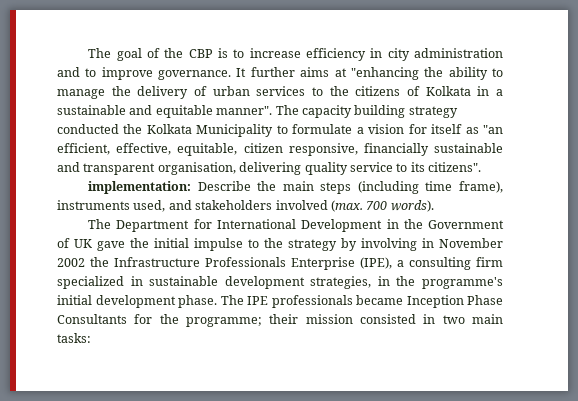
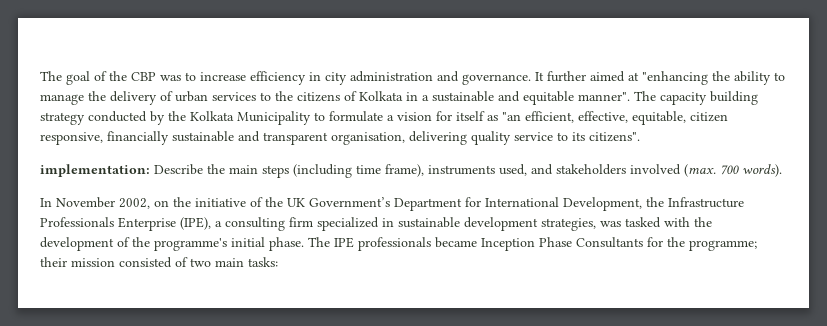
[217,48,228,58] is -> [160,75,181,81] was
[85,67,153,80] to improve -> (459, 76) none
[300,67,330,77] aims -> [590,71,625,82] aimed
(119, 129) none -> [150,111,165,125] by
[88,219,505,232] [57,238,503,251] [57,258,85,267] The Department for International Development in the Government of UK gave the initial impulse to the strategy by involving in November 2002 -> [40,197,642,211] In November 2002, on the initiative of the UK Government’s Department for International Development,
[377,276,390,286] in -> [600,217,712,228] [40,237,130,251] was tasked with the development of
[95,295,176,308] development -> (265, 242) none
[423,314,436,324] in -> [175,257,188,267] of

